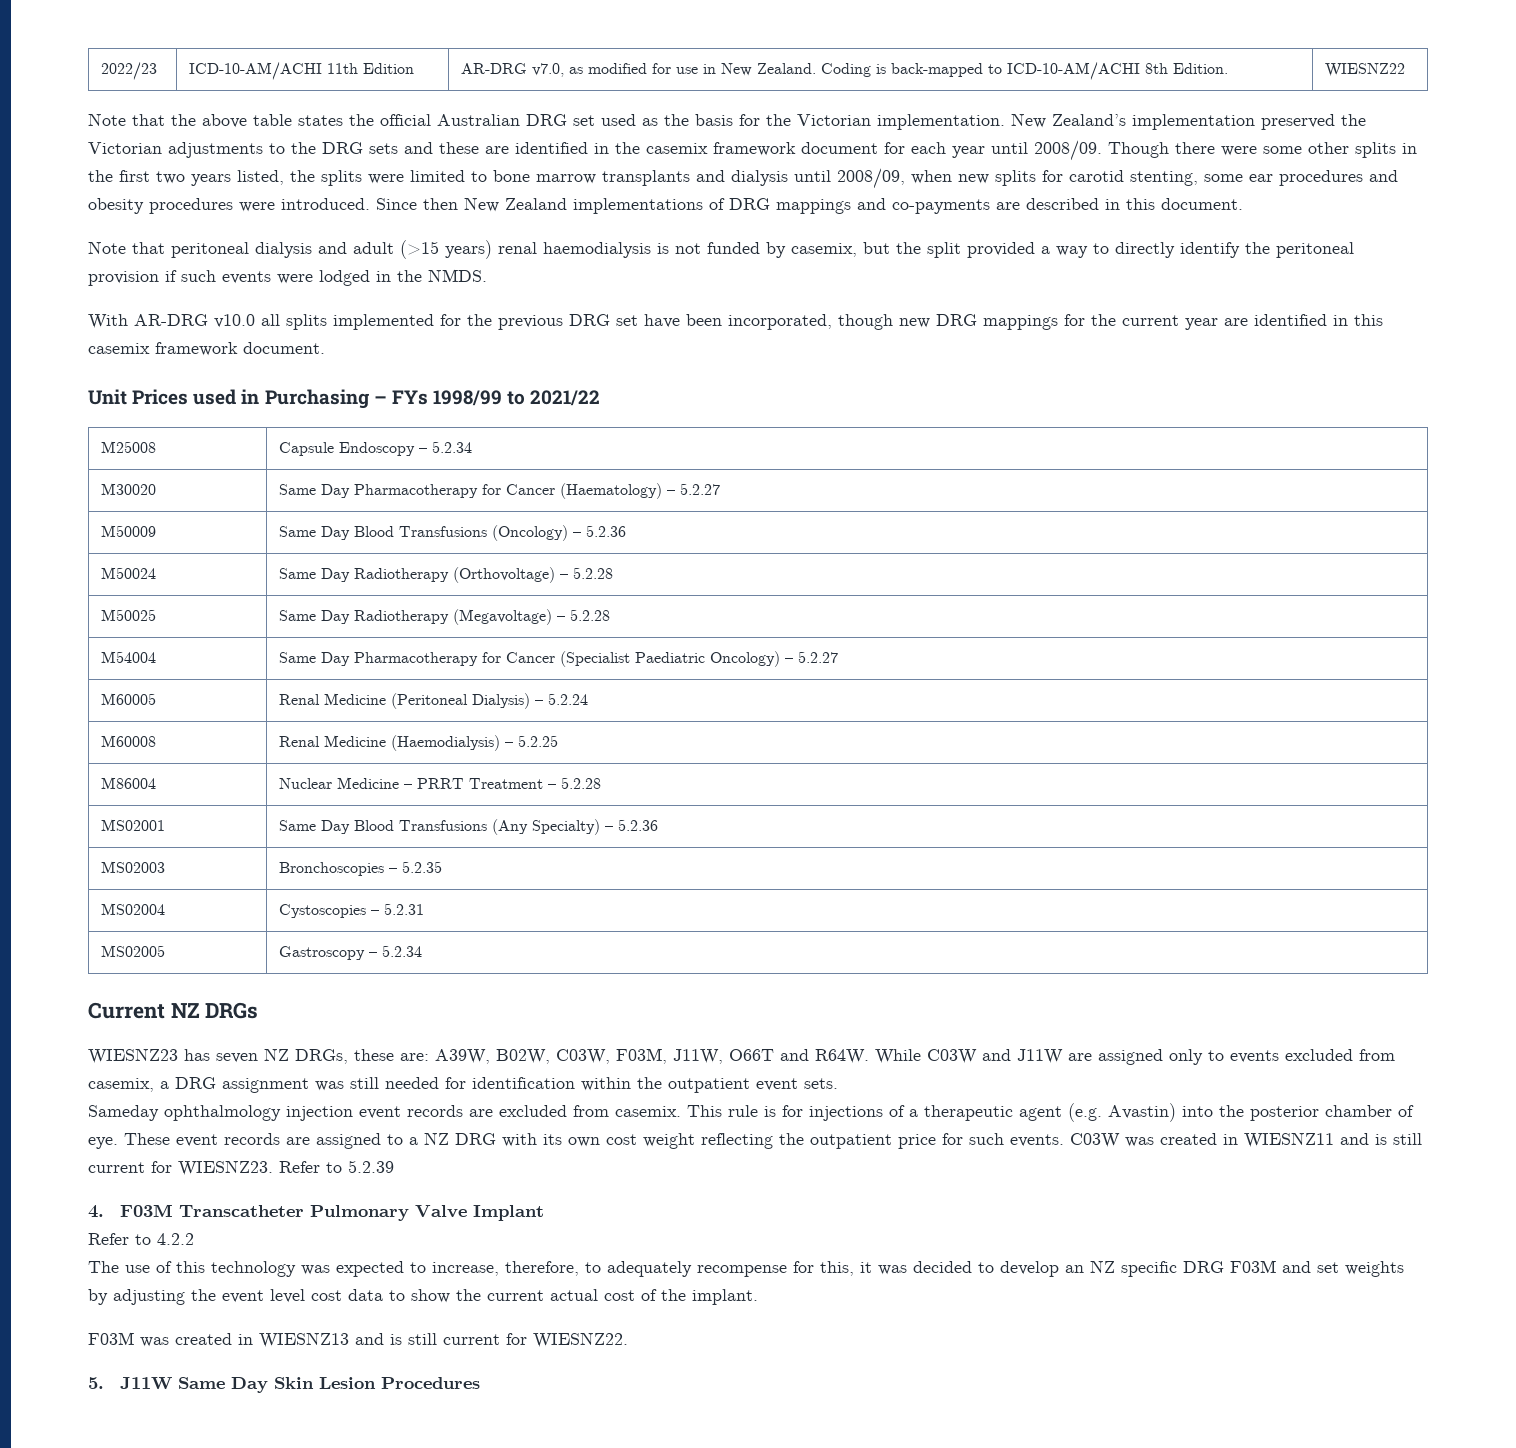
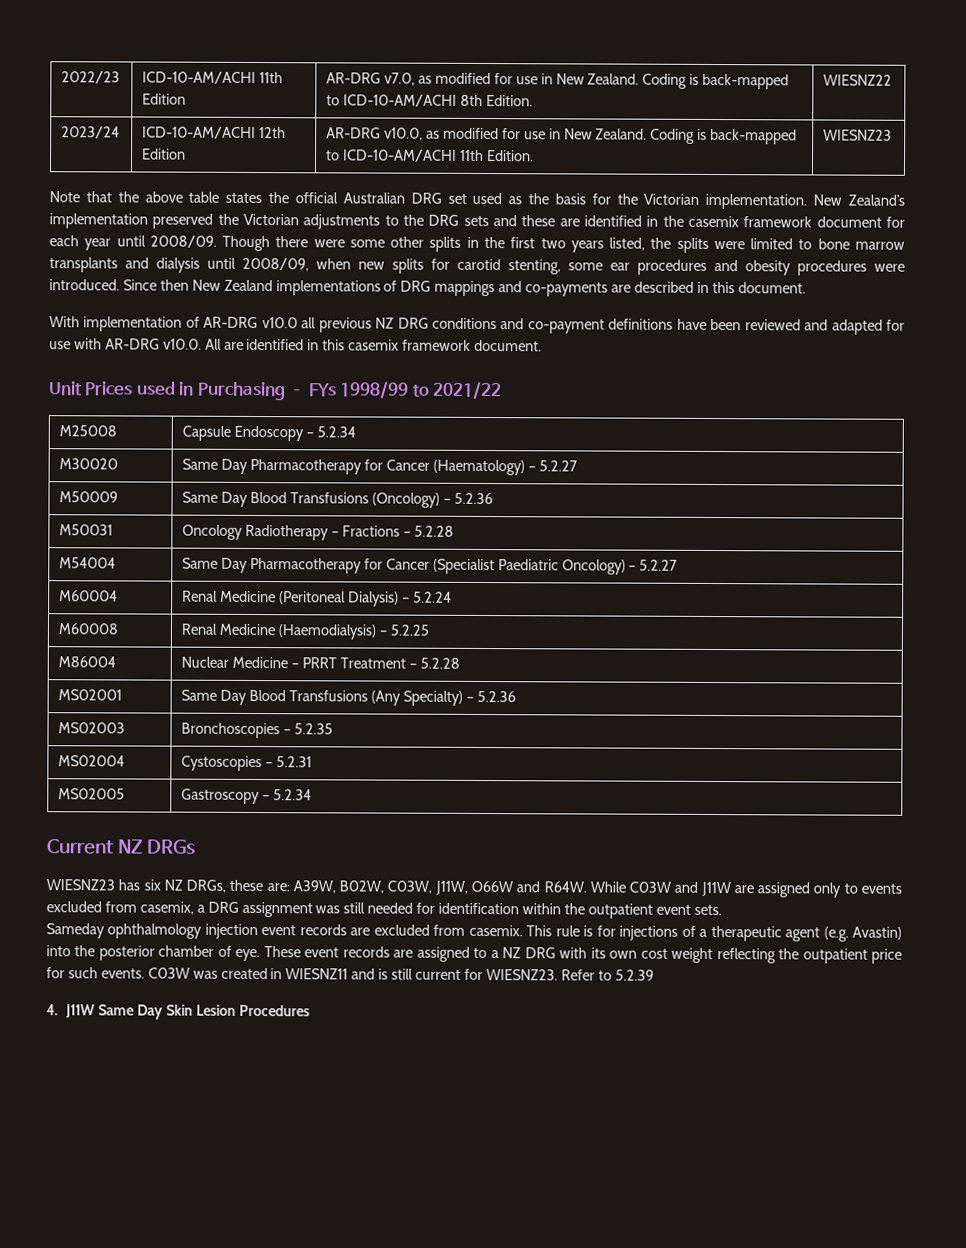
(1405, 70) none -> [61,126,121,139] [142,126,287,140] [142,148,187,160] [326,127,798,145] [326,149,534,162] [823,129,893,141] // 2023/24 | ICD-10-AM/ACHI 12th Edition | AR-DRG v10.0, as modified for use in New Zealand. Coding is back-mapped to ICD-10-AM/ACHI 11th Edition. | WIESNZ23
[88,240,1354,259] [88,269,487,286] // Note that peritoneal dialysis and adult (>15 years) renal haemodialysis is not funded by casemix, but the split provided a way to directly identify the peritoneal provision if such events were lodged in the NMDS. -> (806, 288) none
(128, 321) none -> [83,316,200,332] implementation of
[286,314,1218,330] splits implemented for the previous DRG set have been incorporated, though new DRG mappings for the current year -> [318,317,906,335] [49,338,222,350] previous NZ DRG conditions and co-payment definitions have been reviewed and adapted for use with AR-DRG v10.0. All
[100,567,156,579] [278,567,613,583] [100,609,156,621] [278,609,552,625] M50024 | Same Day Radiotherapy (Orthovoltage) – 5.2.28 // M50025 | Same Day Radiotherapy (Megavoltage) -> [59,524,114,536] [182,524,400,541] M50031 | Oncology Radiotherapy – Fractions
[100,693,156,705] M60005 -> [59,590,119,602] M60004
[216,1053,258,1063] seven -> [143,879,161,891] six
[616,1048,774,1064] F03M, J11W, O66T -> [434,880,513,895] J11W, O66W
[120,1204,545,1221] [88,1233,194,1245] [88,1260,1404,1277] [88,1289,758,1305] [88,1332,628,1348] [88,1377,104,1389] F03M Transcatheter Pulmonary Valve Implant // Refer to 4.2.2 // The use of this technology was expected to increase, therefore, to adequately recompense for this, it was decided to develop an NZ specific DRG F03M and set weights by adjusting the event level cost data to show the current actual cost of the implant. // F03M was created in WIESNZ13 and is still current for WIESNZ22. // 5. -> (58, 1010) none

